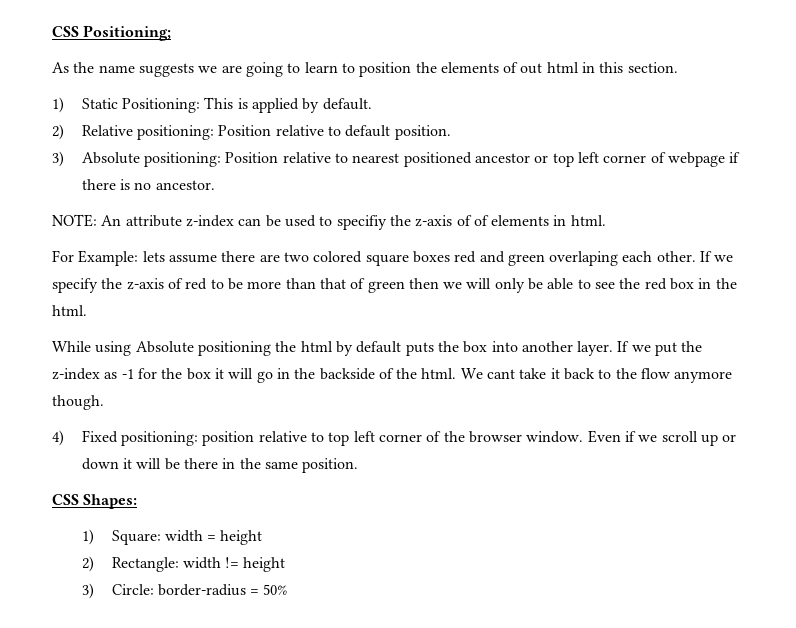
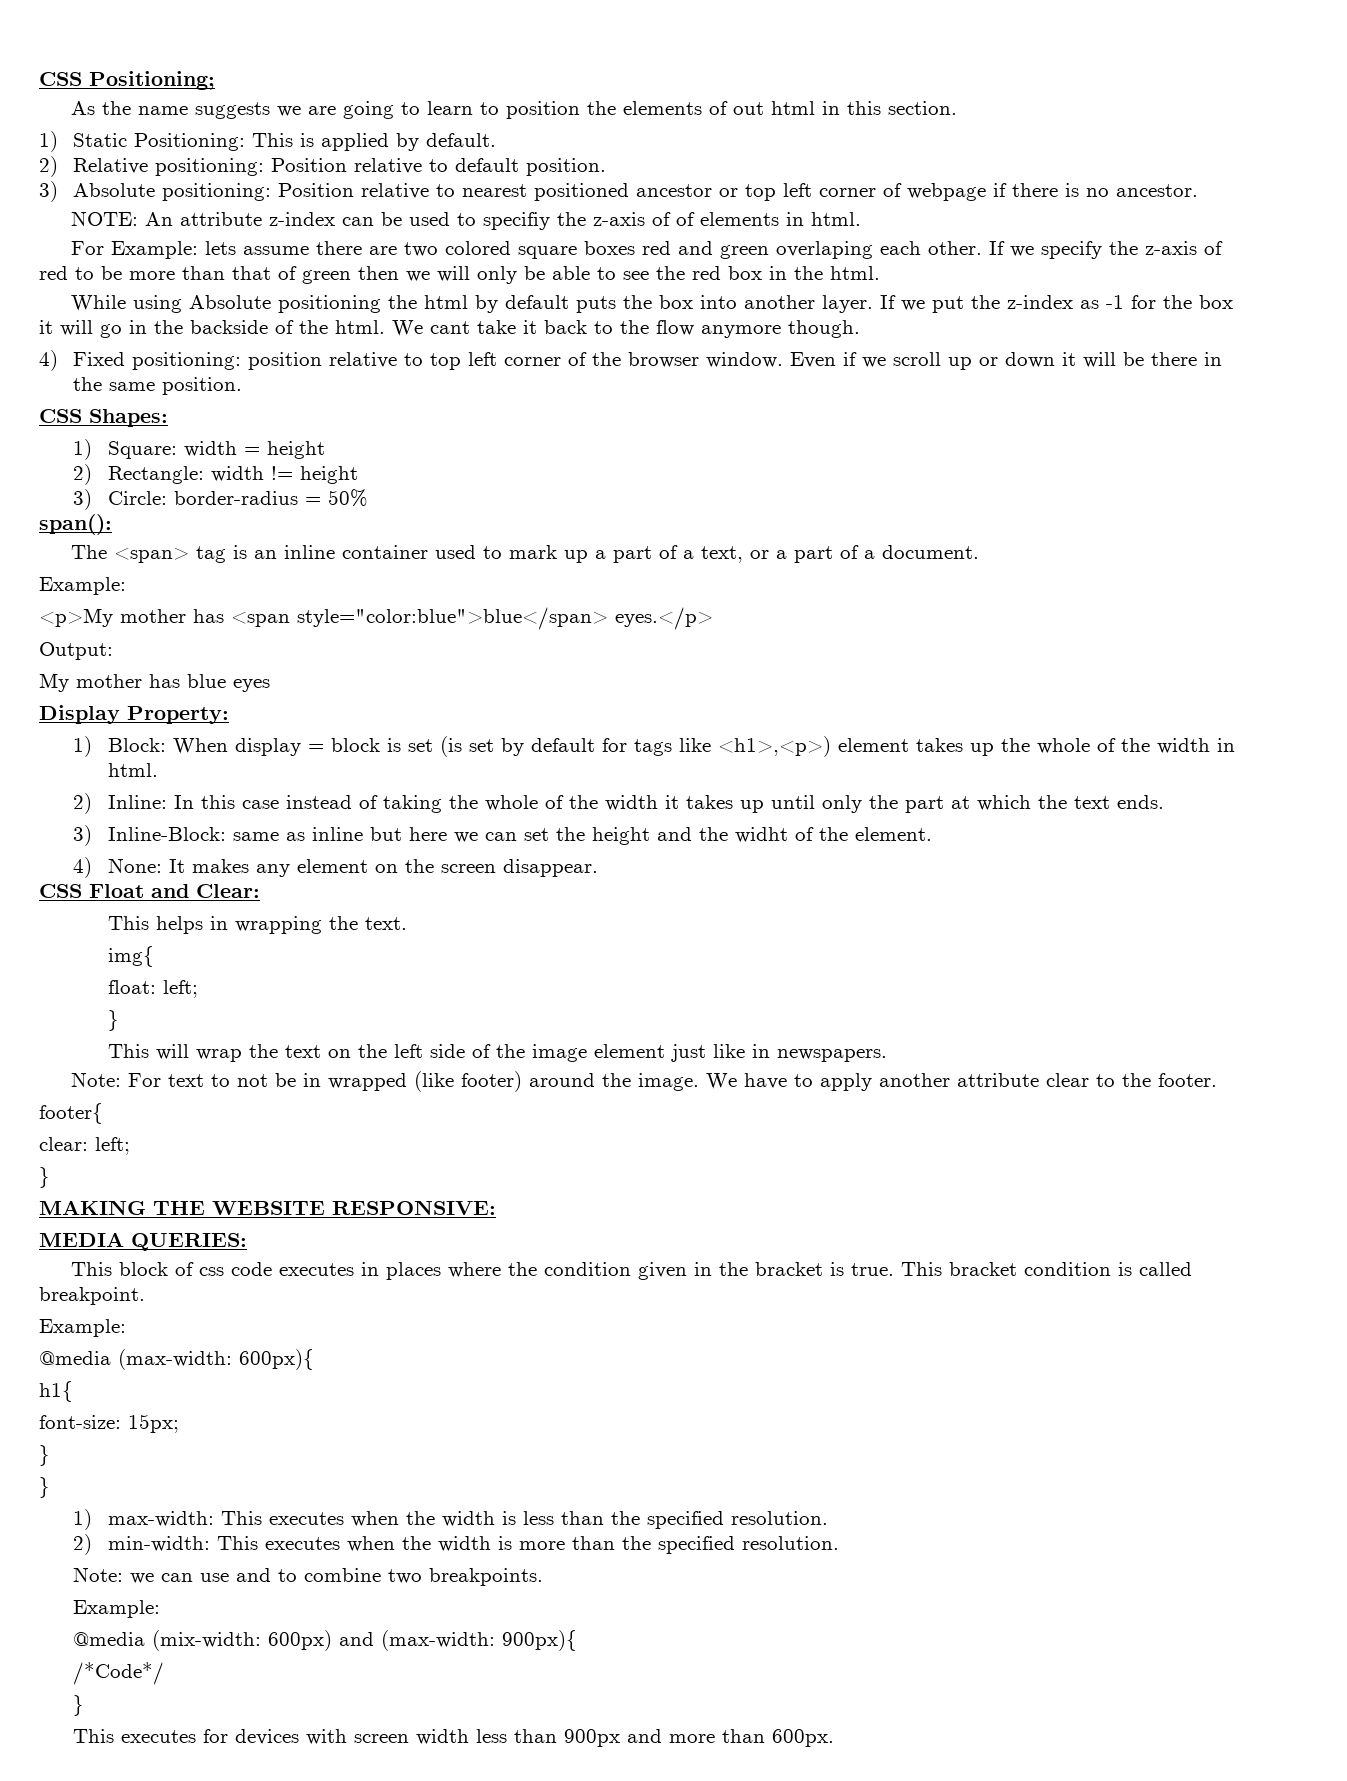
(288, 589) none -> [39,514,112,535] [71,545,980,563] [39,577,126,595] [39,607,713,630] [39,642,113,660] [39,673,270,692] [39,705,229,724] [73,736,1235,757] [107,763,158,777] [73,793,1164,814] [73,825,932,846] [73,857,598,878] [39,884,260,898] [107,916,407,934] [107,946,154,967] [107,980,198,998] [107,1010,119,1031] [107,1044,887,1062] [71,1071,1218,1092] [39,1103,103,1124] [39,1137,130,1155] [39,1167,50,1188] [39,1200,496,1215] [39,1232,247,1251] [71,1262,1193,1280] [39,1287,145,1305] [39,1319,126,1337] [39,1349,314,1370] [39,1381,73,1402] [39,1414,179,1433] [39,1445,50,1466] [39,1477,50,1498] [73,1509,828,1530] [73,1534,839,1555] [73,1567,544,1586] [73,1600,161,1618] [73,1630,578,1651] [73,1662,165,1685] [73,1695,85,1716] [73,1729,835,1747] // span(): // The <span> tag is an inline container used to mark up a part of a text, or a part of a document. // Example: // <p>My mother has <span style="color:blue">blue</span> eyes.</p> // Output: // My mother has blue eyes // Display Property: // 1) Block: When display = block is set (is set by default for tags like <h1>,<p>) element takes up the whole of the width in html. // 2) Inline: In this case instead of taking the whole of the width it takes up until only the part at which the text ends. // 3) Inline-Block: same as inline but here we can set the height and the widht of the element. // 4) None: It makes any element on the screen disappear. // CSS Float and Clear: // This helps in wrapping the text. // img{ // float: left; // } // This will wrap the text on the left side of the image element just like in newspapers. // Note: For text to not be in wrapped (like footer) around the image. We have to apply another attribute clear to the footer. // footer{ // clear: left; // } // MAKING THE WEBSITE RESPONSIVE: // MEDIA QUERIES: // This block of css code executes in places where the condition given in the bracket is true. This bracket condition is called breakpoint. // Example: // @media (max-width: 600px){ // h1{ // font-size: 15px; // } // } // 1) max-width: This executes when the width is less than the specified resolution. // 2) min-width: This executes when the width is more than the specified resolution. // Note: we can use and to combine two breakpoints. // Example: // @media (mix-width: 600px) and (max-width: 900px){ // /*Code*/ // } // This executes for devices with screen width less than 900px and more than 600px.

